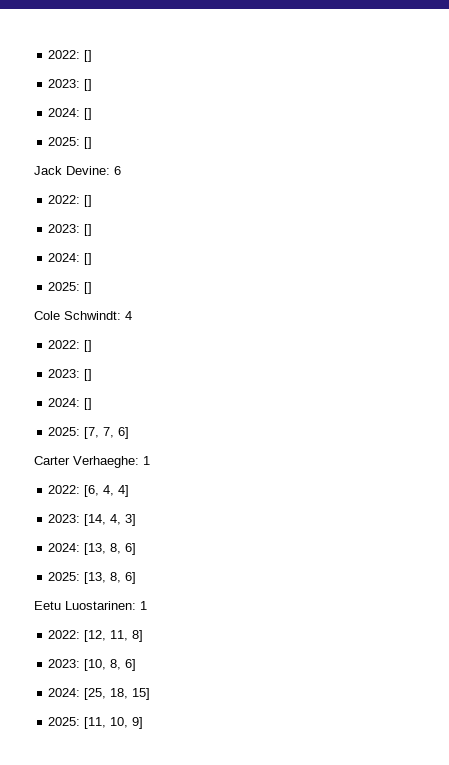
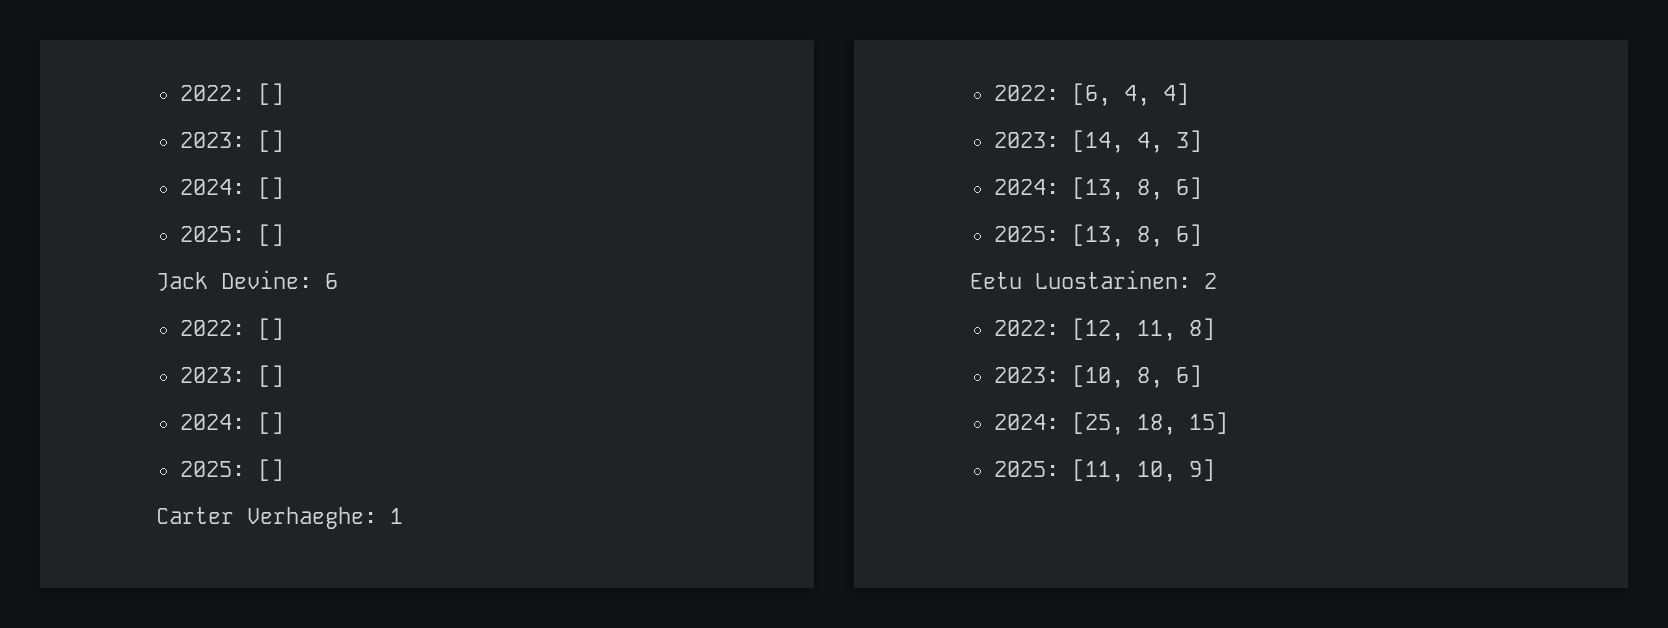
[34,311,132,320] [48,340,93,352] [48,369,93,381] [48,398,93,410] [48,427,130,439] // Cole Schwindt: 4 // 2022: [] // 2023: [] // 2024: [] // 2025: [7, 7, 6] -> (284, 470) none
[140,601,147,610] 1 -> [1204,273,1217,289] 2

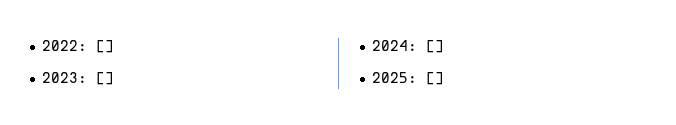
[179,83,284,105] [179,130,284,152] [179,177,284,199] [179,224,284,246] [156,270,338,291] [179,318,284,340] [179,365,284,387] [179,412,284,434] [179,459,284,481] [156,507,403,529] [993,83,1189,106] [993,130,1202,153] [993,177,1202,200] [993,224,1202,247] [970,270,1217,289] [993,318,1215,341] [993,365,1202,388] [993,412,1228,435] [993,459,1215,482] 2022: [] // 2023: [] // 2024: [] // 2025: [] // Jack Devine: 6 // 2022: [] // 2023: [] // 2024: [] // 2025: [] // Carter Verhaeghe: 1 // 2022: [6, 4, 4] // 2023: [14, 4, 3] // 2024: [13, 8, 6] // 2025: [13, 8, 6] // Eetu Luostarinen: 2 // 2022: [12, 11, 8] // 2023: [10, 8, 6] // 2024: [25, 18, 15] // 2025: [11, 10, 9] -> [42,40,115,53] [42,72,115,85] [372,40,445,53] [372,72,445,85] 2022: [] // 2023: [] // 2024: [] // 2025: []

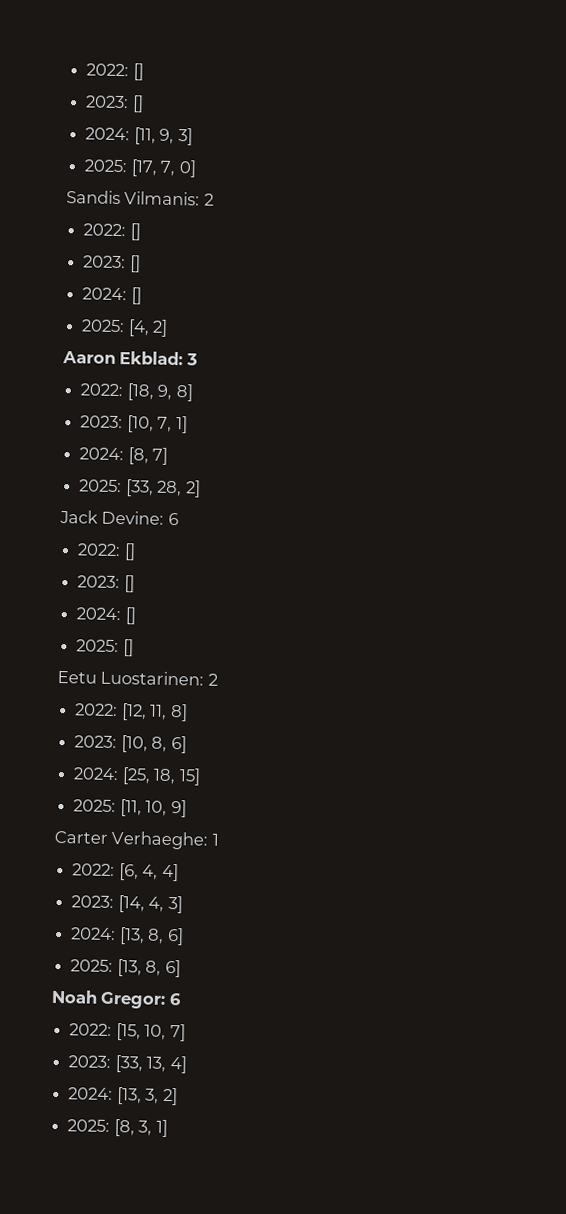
[42,40,115,53] [42,72,115,85] [372,40,445,53] [372,72,445,85] 2022: [] // 2023: [] // 2024: [] // 2025: [] -> [86,63,144,81] [85,95,144,113] [85,127,193,146] [84,159,197,178] [66,190,214,206] [83,223,141,241] [83,255,141,273] [82,287,142,305] [81,319,169,337] [62,350,198,366] [80,383,193,402] [80,415,188,434] [79,447,169,465] [79,479,201,498] [59,509,179,526] [77,543,136,561] [77,575,135,593] [76,607,136,625] [76,639,134,657] [57,670,218,686] [75,703,188,722] [74,735,187,754] [73,767,201,786] [73,799,187,818] [54,830,219,850] [72,863,179,882] [71,895,183,914] [70,927,184,946] [70,959,181,978] [51,989,182,1009] [69,1023,186,1042] [68,1055,187,1074] [68,1087,178,1106] [67,1119,168,1138] 2022: [] // 2023: [] // 2024: [11, 9, 3] // 2025: [17, 7, 0] // Sandis Vilmanis: 2 // 2022: [] // 2023: [] // 2024: [] // 2025: [4, 2] // Aaron Ekblad: 3 // 2022: [18, 9, 8] // 2023: [10, 7, 1] // 2024: [8, 7] // 2025: [33, 28, 2] // Jack Devine: 6 // 2022: [] // 2023: [] // 2024: [] // 2025: [] // Eetu Luostarinen: 2 // 2022: [12, 11, 8] // 2023: [10, 8, 6] // 2024: [25, 18, 15] // 2025: [11, 10, 9] // Carter Verhaeghe: 1 // 2022: [6, 4, 4] // 2023: [14, 4, 3] // 2024: [13, 8, 6] // 2025: [13, 8, 6] // Noah Gregor: 6 // 2022: [15, 10, 7] // 2023: [33, 13, 4] // 2024: [13, 3, 2] // 2025: [8, 3, 1]

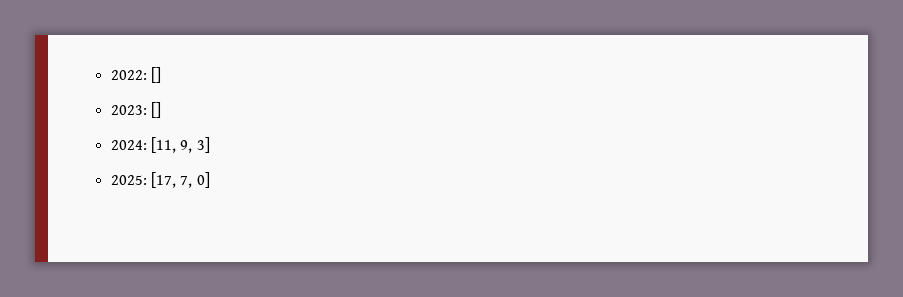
[66,190,214,206] [83,223,141,241] [83,255,141,273] [82,287,142,305] [81,319,169,337] [62,350,198,366] [80,383,193,402] [80,415,188,434] [79,447,169,465] [79,479,201,498] [59,509,179,526] [77,543,136,561] [77,575,135,593] [76,607,136,625] [76,639,134,657] [57,670,218,686] [75,703,188,722] [74,735,187,754] [73,767,201,786] [73,799,187,818] [54,830,219,850] [72,863,179,882] [71,895,183,914] [70,927,184,946] [70,959,181,978] [51,989,182,1009] [69,1023,186,1042] [68,1055,187,1074] [68,1087,178,1106] [67,1119,168,1138] // Sandis Vilmanis: 2 // 2022: [] // 2023: [] // 2024: [] // 2025: [4, 2] // Aaron Ekblad: 3 // 2022: [18, 9, 8] // 2023: [10, 7, 1] // 2024: [8, 7] // 2025: [33, 28, 2] // Jack Devine: 6 // 2022: [] // 2023: [] // 2024: [] // 2025: [] // Eetu Luostarinen: 2 // 2022: [12, 11, 8] // 2023: [10, 8, 6] // 2024: [25, 18, 15] // 2025: [11, 10, 9] // Carter Verhaeghe: 1 // 2022: [6, 4, 4] // 2023: [14, 4, 3] // 2024: [13, 8, 6] // 2025: [13, 8, 6] // Noah Gregor: 6 // 2022: [15, 10, 7] // 2023: [33, 13, 4] // 2024: [13, 3, 2] // 2025: [8, 3, 1] -> (210, 180) none

